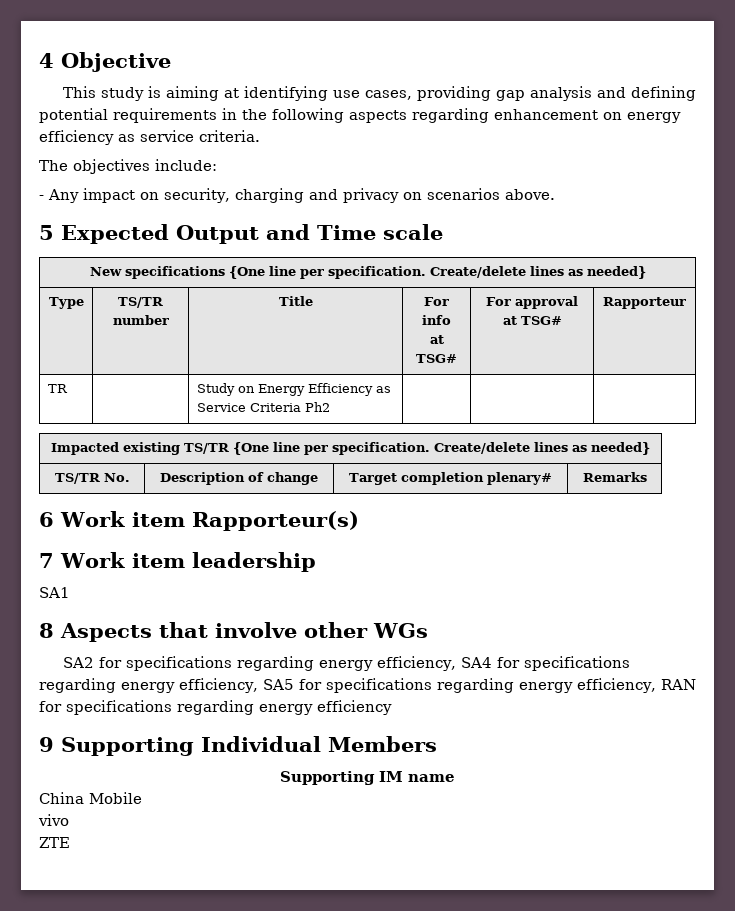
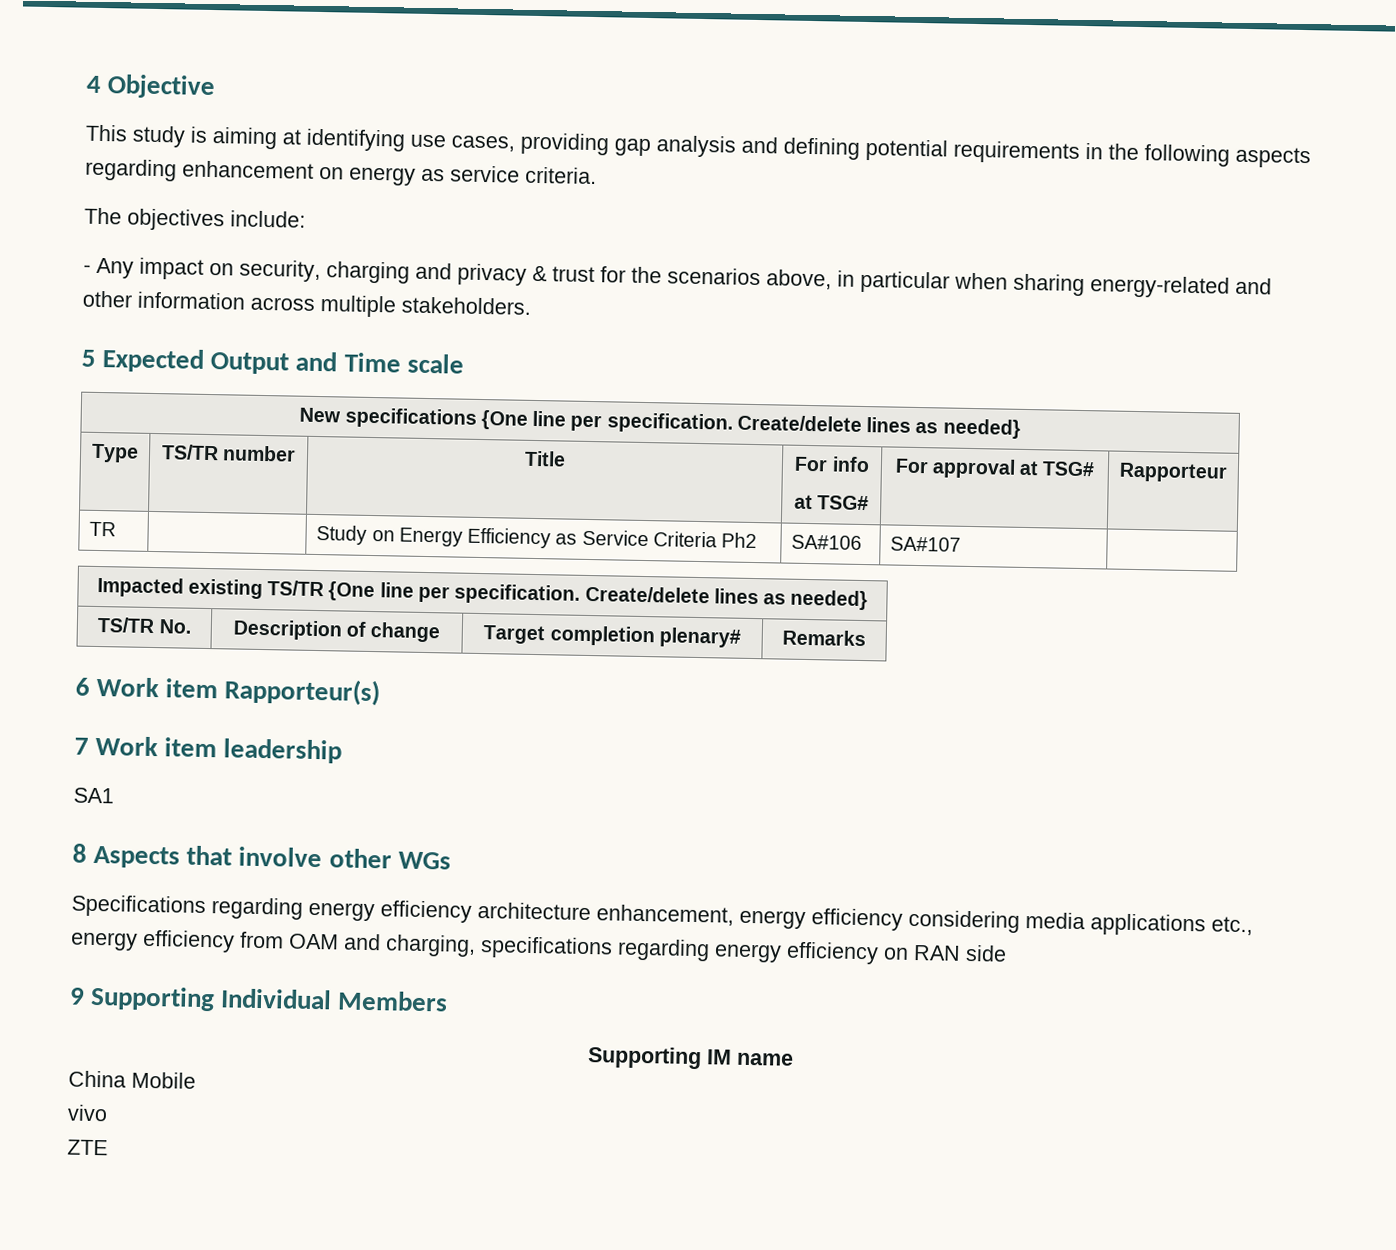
[39,130,114,145] efficiency -> (416, 176) none
[402,188,555,200] on scenarios above. -> [532,265,1272,299] [82,290,531,318] & trust for the scenarios above, in particular when sharing energy-related and other information across multiple stakeholders.
(330, 407) | -> [791,534,863,551] [890,536,962,552] SA#106 | SA#107
[62,656,630,671] [39,678,696,693] [39,701,62,712] SA2 for specifications regarding energy efficiency, SA4 for specifications regarding energy efficiency, SA5 for specifications regarding energy efficiency, RAN for -> [71,894,1253,937] [70,929,476,957] Specifications regarding energy efficiency architecture enhancement, energy efficiency considering media applications etc., energy efficiency from OAM and charging,
(392, 707) none -> [883,944,1007,962] on RAN side

